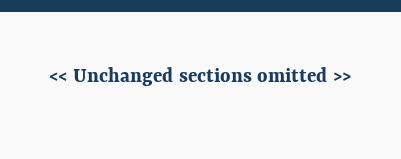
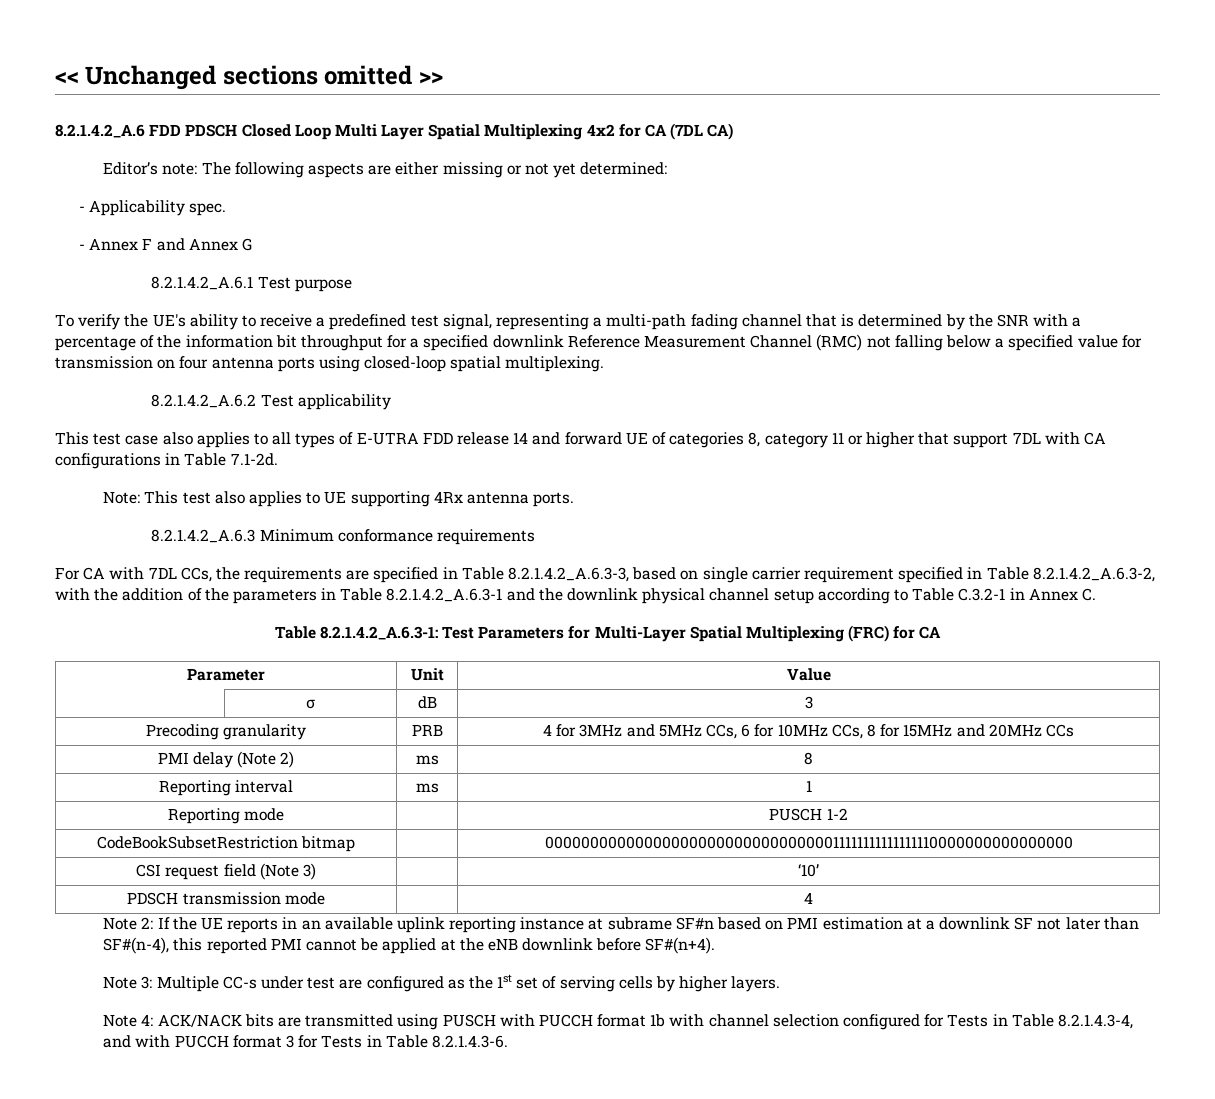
(352, 77) none -> [55,123,734,140] [103,162,668,178] [79,200,227,216] [79,238,253,251] [151,276,352,292] [55,314,1082,330] [55,334,1142,351] [55,356,605,372] [151,394,391,410] [55,432,1106,448] [55,453,278,469] [103,491,575,507] [151,529,535,545] [55,567,1155,583] [55,588,1096,604] [274,625,942,642] [187,668,265,681] [410,668,444,681] [786,668,831,681] [306,699,315,709] [417,696,437,709] [804,696,813,709] [145,724,307,740] [411,724,443,736] [543,724,1074,739] [157,751,295,768] [415,755,439,765] [804,752,813,765] [158,780,294,796] [415,783,439,793] [805,780,812,792] [167,808,285,824] [769,808,848,821] [96,836,356,852] [544,836,1073,849] [136,863,316,880] [798,864,819,877] [127,892,325,905] [804,892,813,904] [103,917,1139,933] [103,937,716,954] [103,974,781,992] [103,1014,1133,1030] [103,1035,508,1048] // 8.2.1.4.2_A.6 FDD PDSCH Closed Loop Multi Layer Spatial Multiplexing 4x2 for CA (7DL CA) // Editor’s note: The following aspects are either missing or not yet determined: // - Applicability spec. // - Annex F and Annex G // 8.2.1.4.2_A.6.1 Test purpose // To verify the UE's ability to receive a predefined test signal, representing a multi-path fading channel that is determined by the SNR with a percentage of the information bit throughput for a specified downlink Reference Measurement Channel (RMC) not falling below a specified value for transmission on four antenna ports using closed-loop spatial multiplexing. // 8.2.1.4.2_A.6.2 Test applicability // This test case also applies to all types of E-UTRA FDD release 14 and forward UE of categories 8, category 11 or higher that support 7DL with CA configurations in Table 7.1-2d. // Note: This test also applies to UE supporting 4Rx antenna ports. // 8.2.1.4.2_A.6.3 Minimum conformance requirements // For CA with 7DL CCs, the requirements are specified in Table 8.2.1.4.2_A.6.3-3, based on single carrier requirement specified in Table 8.2.1.4.2_A.6.3-2, with the addition of the parameters in Table 8.2.1.4.2_A.6.3-1 and the downlink physical channel setup according to Table C.3.2-1 in Annex C. // Table 8.2.1.4.2_A.6.3-1: Test Parameters for Multi-Layer Spatial Multiplexing (FRC) for CA // Parameter | Unit | Value // | σ | dB | 3 // Precoding granularity | PRB | 4 for 3MHz and 5MHz CCs, 6 for 10MHz CCs, 8 for 15MHz and 20MHz CCs // PMI delay (Note 2) | ms | 8 // Reporting interval | ms | 1 // Reporting mode | | PUSCH 1-2 // CodeBookSubsetRestriction bitmap | | 0000000000000000000000000000000011111111111111110000000000000000 // CSI request field (Note 3) | | ‘10’ // PDSCH transmission mode | | 4 // Note 2: If the UE reports in an available uplink reporting instance at subrame SF#n based on PMI estimation at a downlink SF not later than SF#(n-4), this reported PMI cannot be applied at the eNB downlink before SF#(n+4). // Note 3: Multiple CC-s under test are configured as the 1st set of serving cells by higher layers. // Note 4: ACK/NACK bits are transmitted using PUSCH with PUCCH format 1b with channel selection configured for Tests in Table 8.2.1.4.3-4, and with PUCCH format 3 for Tests in Table 8.2.1.4.3-6.

